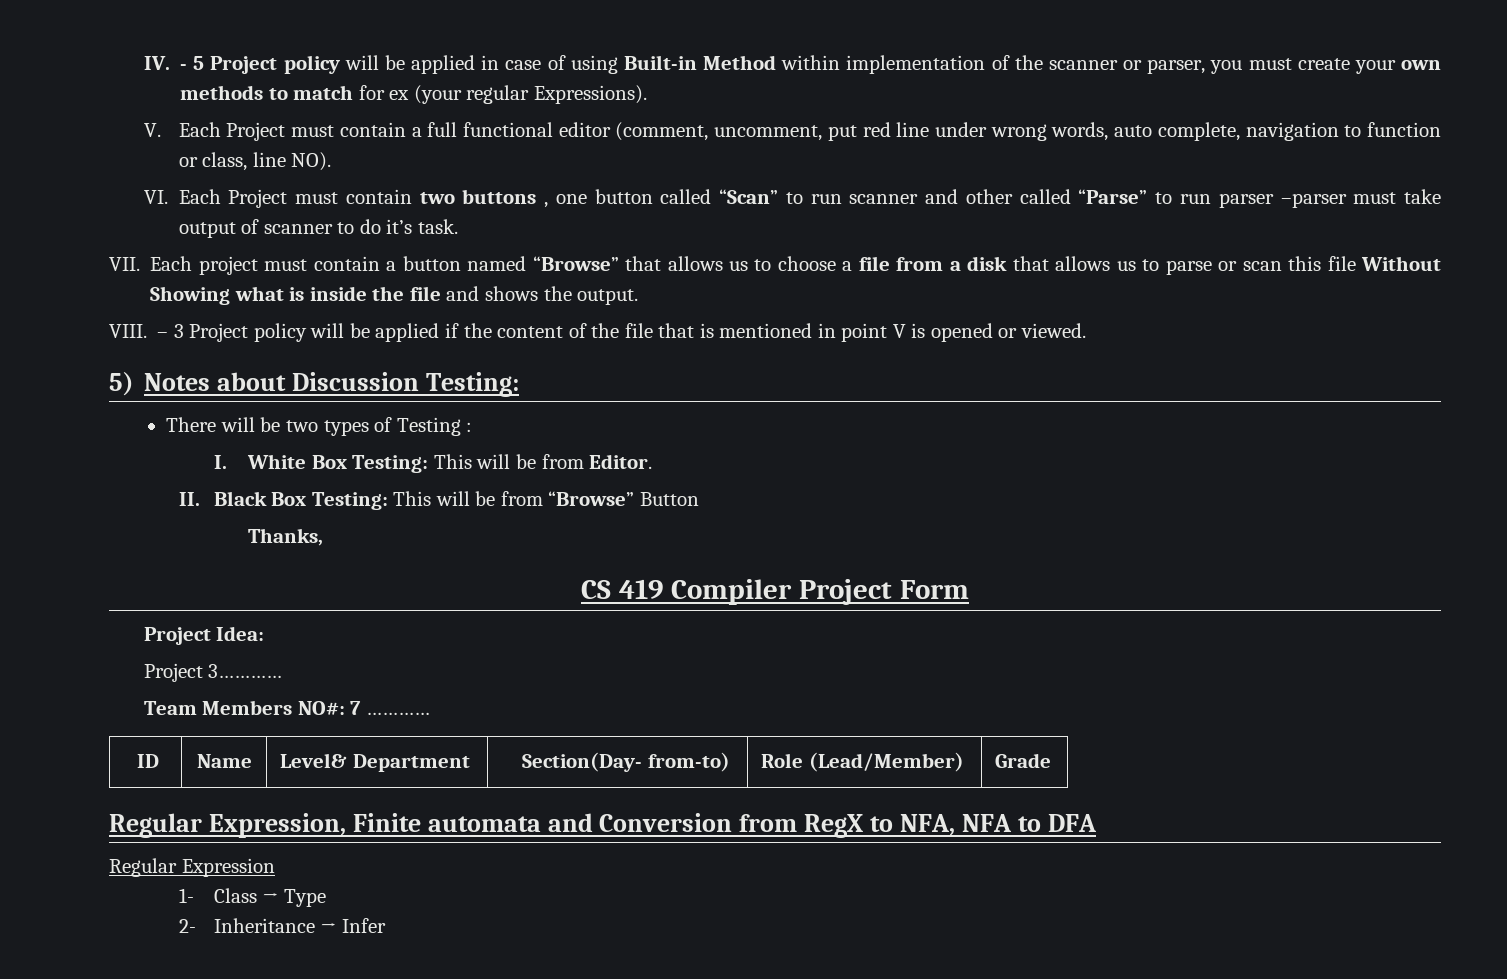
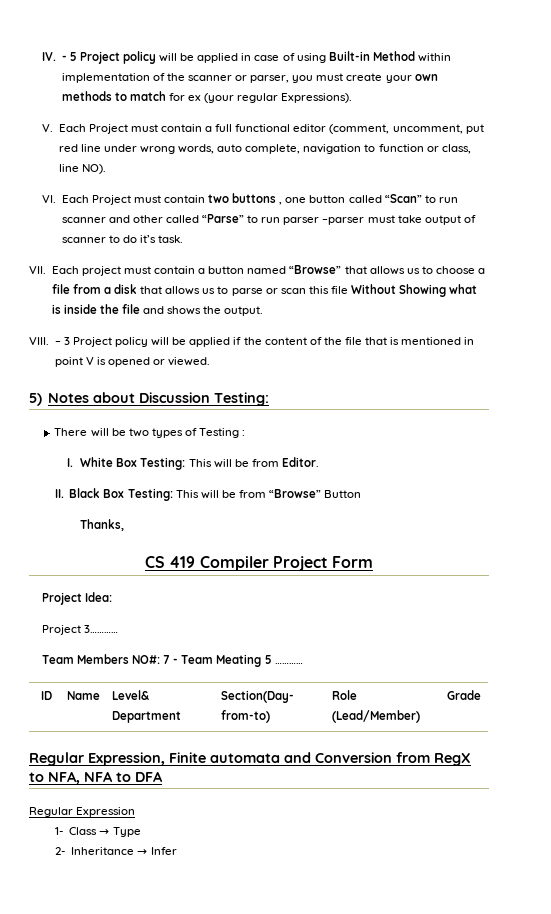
(362, 708) none -> [173,654,272,667] - Team Meating 5

